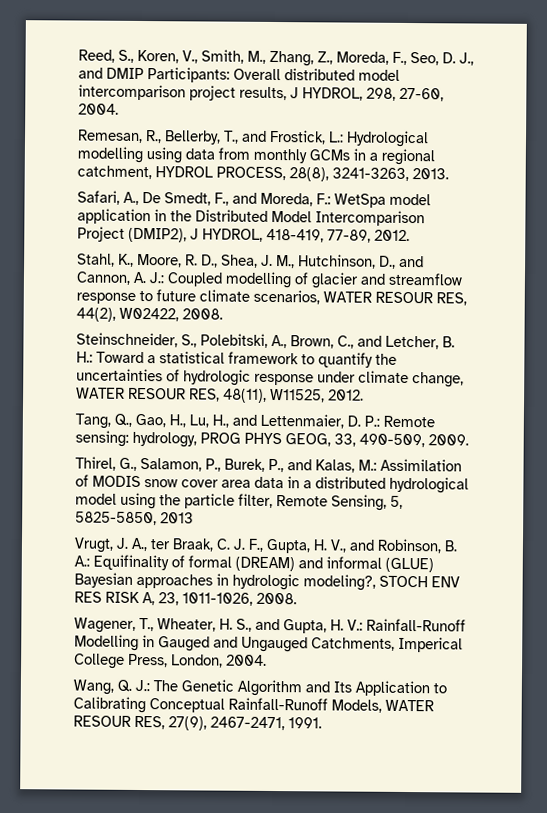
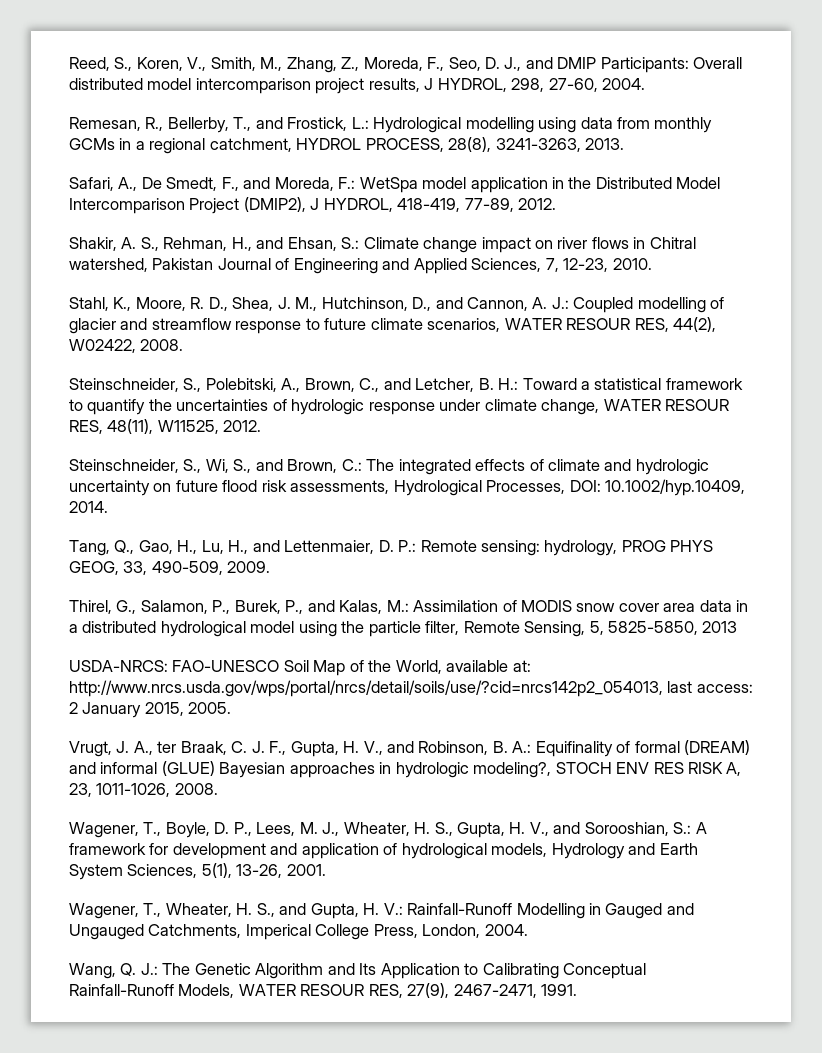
(410, 235) none -> [69,237,696,253] [69,258,652,274] // Shakir, A. S., Rehman, H., and Ehsan, S.: Climate change impact on river flows in Chitral watershed, Pakistan Journal of Engineering and Applied Sciences, 7, 12-23, 2010.
(364, 395) none -> [69,459,709,475] [69,479,746,496] [69,501,108,513] // Steinschneider, S., Wi, S., and Brown, C.: The integrated effects of climate and hydrologic uncertainty on future flood risk assessments, Hydrological Processes, DOI: 10.1002/hyp.10409, 2014.
(194, 518) none -> [69,660,531,676] [69,680,753,697] [69,702,232,718] // USDA-NRCS: FAO-UNESCO Soil Map of the World, available at: http://www.nrcs.usda.gov/wps/portal/nrcs/detail/soils/use/?cid=nrcs142p2_054013, last access: 2 January 2015, 2005.
(297, 598) none -> [69,822,707,838] [69,843,698,859] [69,863,326,880] // Wagener, T., Boyle, D. P., Lees, M. J., Wheater, H. S., Gupta, H. V., and Sorooshian, S.: A framework for development and application of hydrological models, Hydrology and Earth System Sciences, 5(1), 13-26, 2001.

